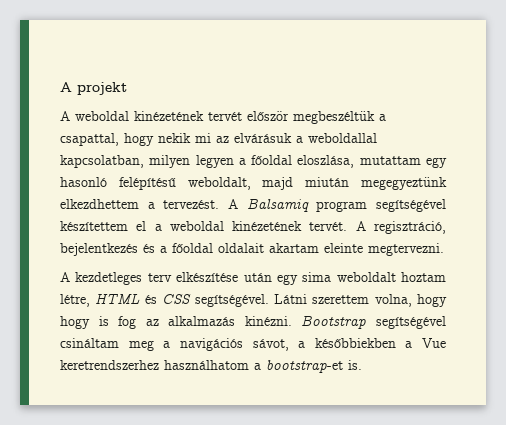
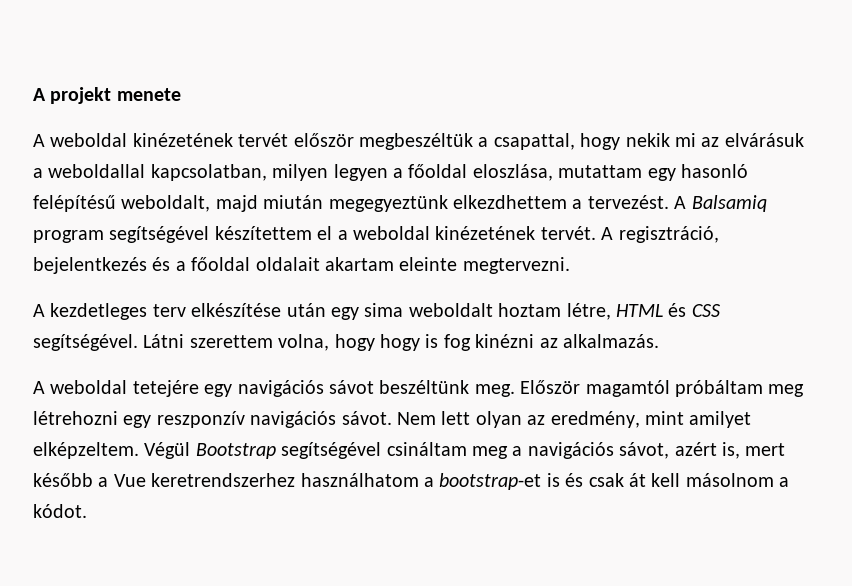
(127, 88) none -> [116,88,181,101] menete
[145,316,292,326] az alkalmazás kinézni. -> [475,334,659,348] [33,380,805,397] [33,411,752,428] [33,442,191,459] kinézni az alkalmazás. // A weboldal tetejére egy navigációs sávot beszéltünk meg. Először magamtól próbáltam meg létrehozni egy reszponzív navigációs sávot. Nem lett olyan az eredmény, mint amilyet elképzeltem. Végül
[298,338,396,348] a későbbiekben -> [674,442,786,459] [33,473,93,487] azért is, mert később
[348,360,362,370] is. -> [546,473,790,487] [33,504,87,518] is és csak át kell másolnom a kódot.

